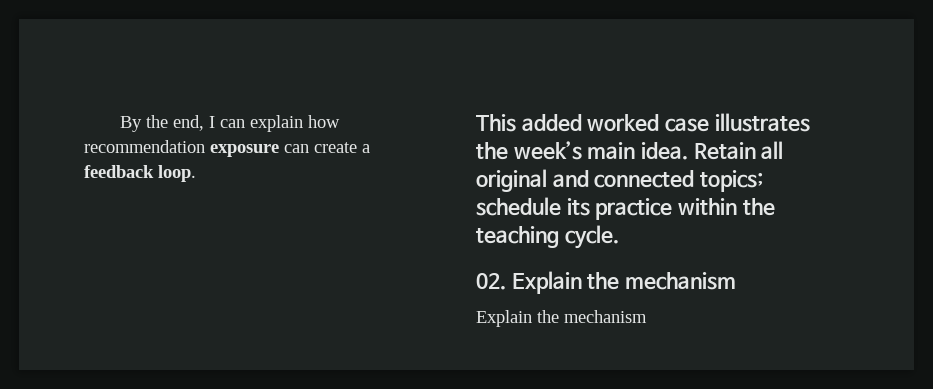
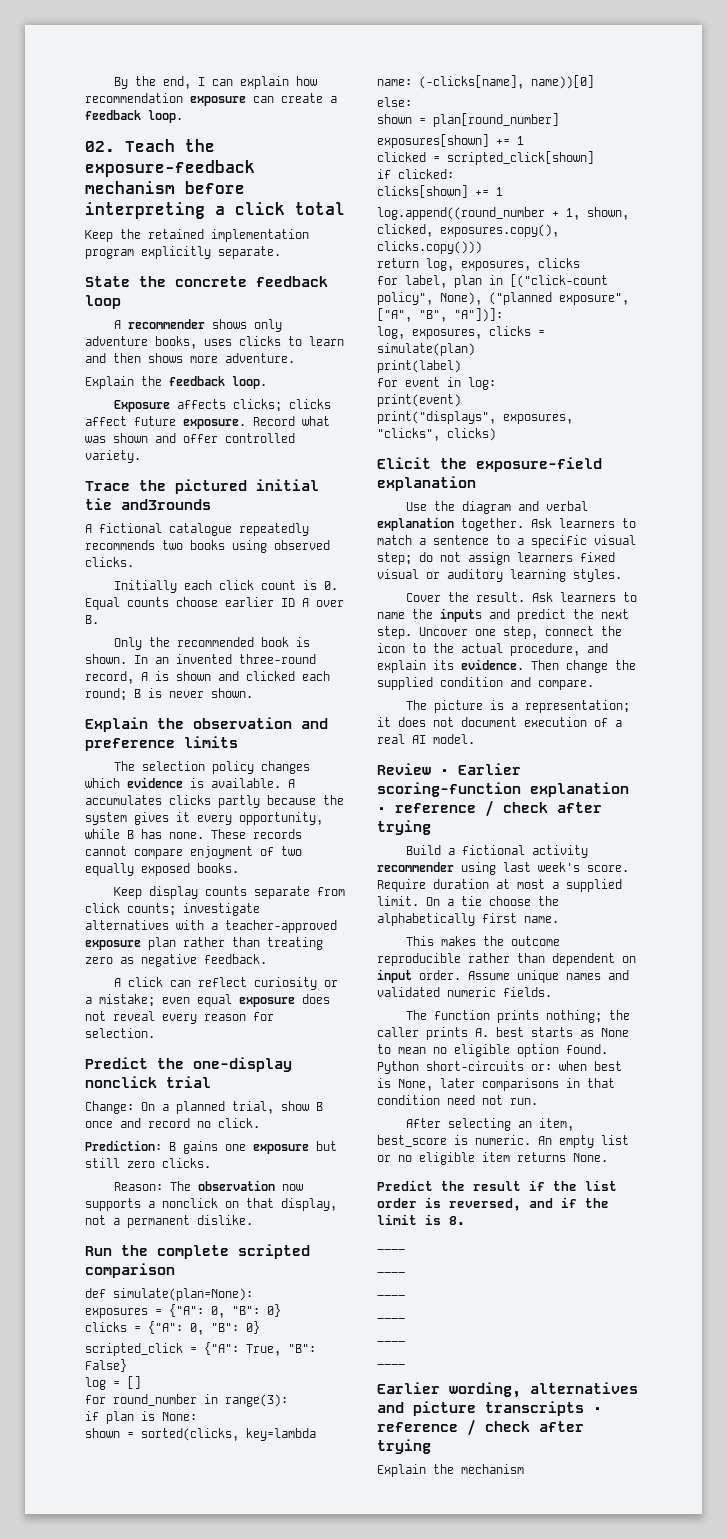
[476,113,810,132] [476,141,784,160] [476,169,763,192] [476,197,775,220] [476,225,619,249] [476,271,737,294] This added worked case illustrates the week’s main idea. Retain all original and connected topics; schedule its practice within the teaching cycle. // 02. Explain the mechanism -> [85,139,215,152] [85,160,255,177] [85,181,245,194] [85,202,345,219] [85,229,309,242] [85,246,281,259] [85,276,328,287] [85,295,121,309] [114,319,283,332] [85,336,344,349] [85,353,295,363] [85,376,267,389] [114,399,332,412] [85,416,330,429] [85,433,295,443] [85,450,141,463] [85,479,319,494] [85,498,211,510] [85,523,309,536] [85,540,330,553] [85,557,134,567] [114,580,339,593] [85,597,344,610] [85,615,99,624] [114,637,311,650] [85,654,316,664] [85,671,330,684] [85,688,253,701] [85,717,328,732] [85,736,238,751] [114,761,311,774] [85,777,295,788] [85,795,344,808] [85,812,323,825] [85,829,302,839] [85,846,302,859] [85,863,239,876] [114,886,346,899] [85,903,260,916] [85,920,337,933] [85,937,323,950] [85,954,267,967] [114,977,339,990] [85,994,330,1007] [85,1011,274,1024] [85,1028,155,1038] [85,1057,292,1072] [85,1076,211,1088] [85,1101,323,1114] [85,1118,260,1128] [85,1140,337,1154] [85,1158,211,1168] [114,1180,304,1191] [85,1198,337,1211] [85,1215,253,1228] [85,1244,310,1259] [85,1263,175,1278] [85,1288,253,1301] [85,1304,281,1318] [85,1321,260,1335] [85,1342,316,1356] [85,1359,127,1372] [85,1376,141,1390] [85,1394,288,1407] [85,1411,197,1424] [85,1428,316,1441] [377,75,594,89] [377,97,412,107] [377,113,559,127] [377,134,524,148] [377,151,594,165] [377,169,454,179] [377,185,503,198] [377,207,629,220] [377,224,559,237] [377,241,482,254] [377,258,580,271] [377,274,608,288] [377,292,629,305] [377,308,503,322] [377,326,545,339] [377,343,475,356] [377,360,461,373] [377,377,496,390] [377,394,461,407] [377,411,573,424] [377,428,496,441] [377,457,602,472] [377,476,476,491] [406,501,589,514] [377,517,636,531] [377,535,636,548] [377,552,615,565] [377,569,622,582] [406,592,638,602] [377,608,629,622] [377,626,622,639] [377,643,608,656] [377,659,636,673] [377,677,594,690] [406,700,631,713] [377,717,622,727] [377,734,475,744] [377,763,521,775] [377,782,629,797] [377,800,602,817] [377,820,431,835] [406,845,589,858] [377,862,629,875] [377,879,622,892] [377,896,559,906] [377,913,559,926] [406,936,561,946] [377,953,636,966] [377,969,629,983] [377,987,552,997] [406,1010,631,1023] [377,1027,629,1040] [377,1044,608,1057] [377,1061,622,1074] [377,1078,615,1091] [377,1095,538,1105] [406,1118,575,1131] [377,1135,629,1148] [377,1152,608,1165] [377,1180,617,1191] [377,1197,609,1211] [377,1214,465,1225] [377,1248,405,1250] [377,1271,405,1273] [377,1294,405,1296] [377,1317,405,1319] [377,1340,405,1342] [377,1363,405,1365] [377,1382,638,1398] [377,1401,602,1416] [377,1419,584,1436] [377,1439,431,1454] 02. Teach the exposure-feedback mechanism before interpreting a click total // Keep the retained implementation program explicitly separate. // State the concrete feedback loop // A recommender shows only adventure books, uses clicks to learn and then shows more adventure. // Explain the feedback loop. // Exposure affects clicks; clicks affect future exposure. Record what was shown and offer controlled variety. // Trace the pictured initial tie and3rounds // A fictional catalogue repeatedly recommends two books using observed clicks. // Initially each click count is 0. Equal counts choose earlier ID A over B. // Only the recommended book is shown. In an invented three-round record, A is shown and clicked each round; B is never shown. // Explain the observation and preference limits // The selection policy changes which evidence is available. A accumulates clicks partly because the system gives it every opportunity, while B has none. These records cannot compare enjoyment of two equally exposed books. // Keep display counts separate from click counts; investigate alternatives with a teacher-approved exposure plan rather than treating zero as negative feedback. // A click can reflect curiosity or a mistake; even equal exposure does not reveal every reason for selection. // Predict the one-display nonclick trial // Change: On a planned trial, show B once and record no click. // Prediction: B gains one exposure but still zero clicks. // Reason: The observation now supports a nonclick on that display, not a permanent dislike. // Run the complete scripted comparison // def simulate(plan=None): // exposures = {"A": 0, "B": 0} // clicks = {"A": 0, "B": 0} // scripted_click = {"A": True, "B": False} // log = [] // for round_number in range(3): // if plan is None: // shown = sorted(clicks, key=lambda name: (-clicks[name], name))[0] // else: // shown = plan[round_number] // exposures[shown] += 1 // clicked = scripted_click[shown] // if clicked: // clicks[shown] += 1 // log.append((round_number + 1, shown, clicked, exposures.copy(), clicks.copy())) // return log, exposures, clicks // for label, plan in [("click-count policy", None), ("planned exposure", ["A", "B", "A"])]: // log, exposures, clicks = simulate(plan) // print(label) // for event in log: // print(event) // print("displays", exposures, "clicks", clicks) // Elicit the exposure-field explanation // Use the diagram and verbal explanation together. Ask learners to match a sentence to a specific visual step; do not assign learners fixed visual or auditory learning styles. // Cover the result. Ask learners to name the inputs and predict the next step. Uncover one step, connect the icon to the actual procedure, and explain its evidence. Then change the supplied condition and compare. // The picture is a representation; it does not document execution of a real AI model. // Review · Earlier scoring-function explanation · reference / check after trying // Build a fictional activity recommender using last week's score. Require duration at most a supplied limit. On a tie choose the alphabetically first name. // This makes the outcome reproducible rather than dependent on input order. Assume unique names and validated numeric fields. // The function prints nothing; the caller prints A. best starts as None to mean no eligible option found. Python short-circuits or: when best is None, later comparisons in that condition need not run. // After selecting an item, best_score is numeric. An empty list or no eligible item returns None. // Predict the result if the list order is reversed, and if the limit is 8. // ____ // ____ // ____ // ____ // ____ // ____ // Earlier wording, alternatives and picture transcripts · reference / check after trying

